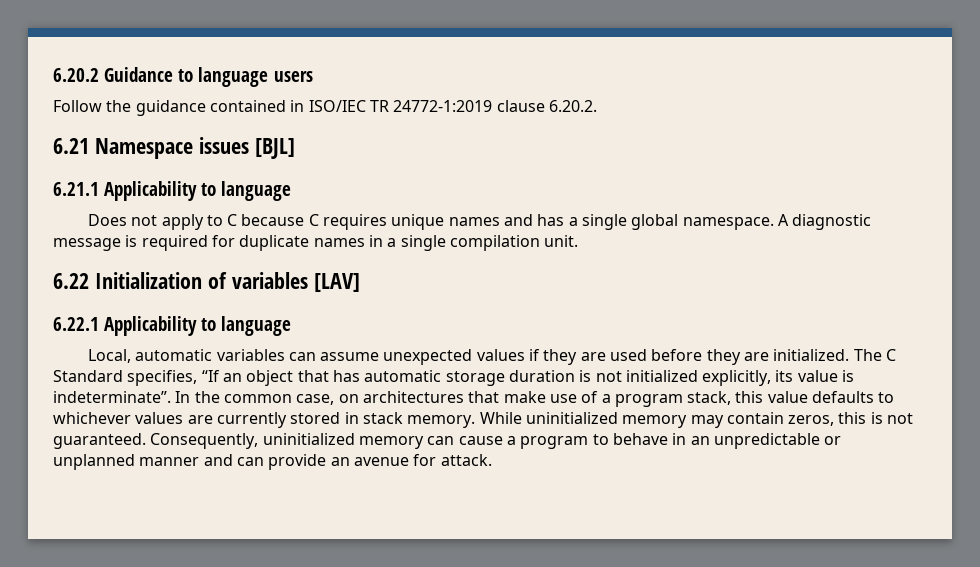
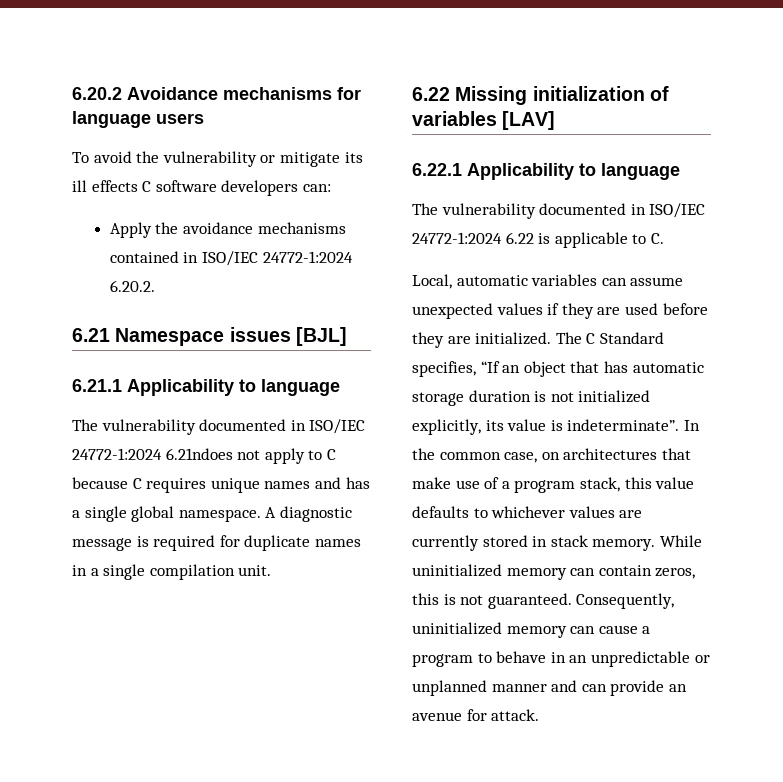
[104,67,194,82] Guidance to -> [127,87,361,100] Avoidance mechanisms for
[53,100,545,116] Follow the guidance contained in ISO/IEC TR 24772-1:2019 clause -> [72,151,363,167] [72,180,331,196] [109,222,346,238] [109,251,353,266] To avoid the vulnerability or mitigate its ill effects C software developers can: // Apply the avoidance mechanisms contained in ISO/IEC 24772-1:2024
[87,214,127,226] Does -> [72,419,366,435] [72,448,233,460] The vulnerability documented in ISO/IEC 24772-1:2024 6.21ndoes
[94,272,202,289] Initialization -> [455,86,645,105] Missing initialization
(292, 326) none -> [412,203,706,219] [412,232,664,248] // The vulnerability documented in ISO/IEC 24772-1:2024 6.22 is applicable to C.
[690,415,724,428] may -> [570,568,596,576] can

